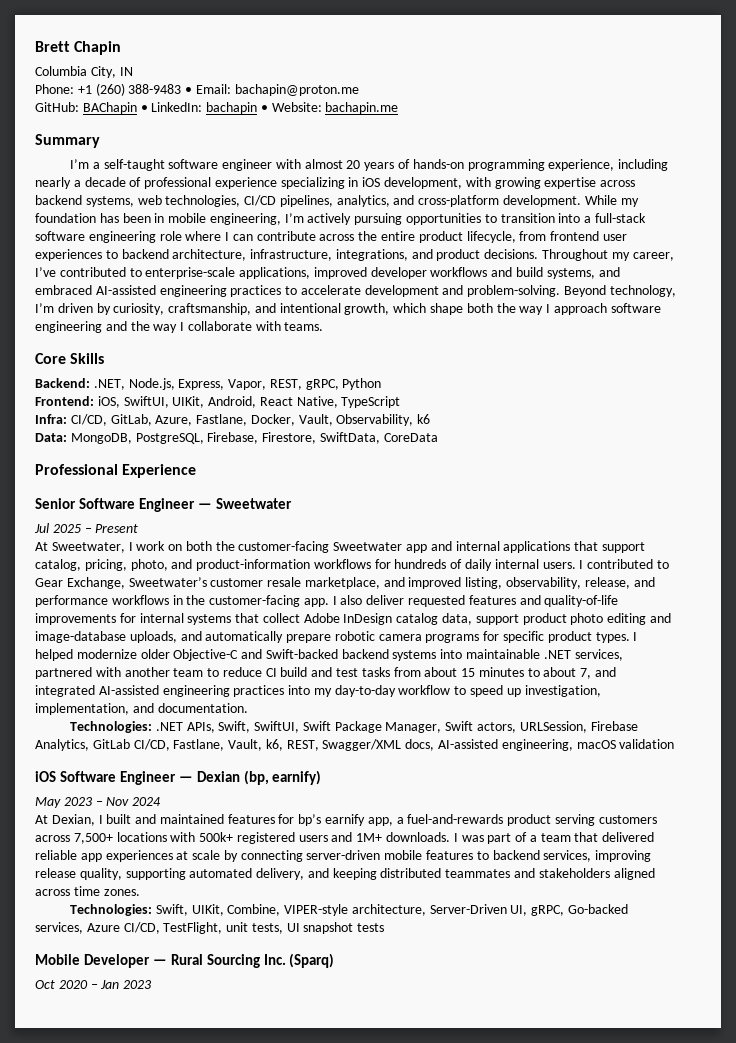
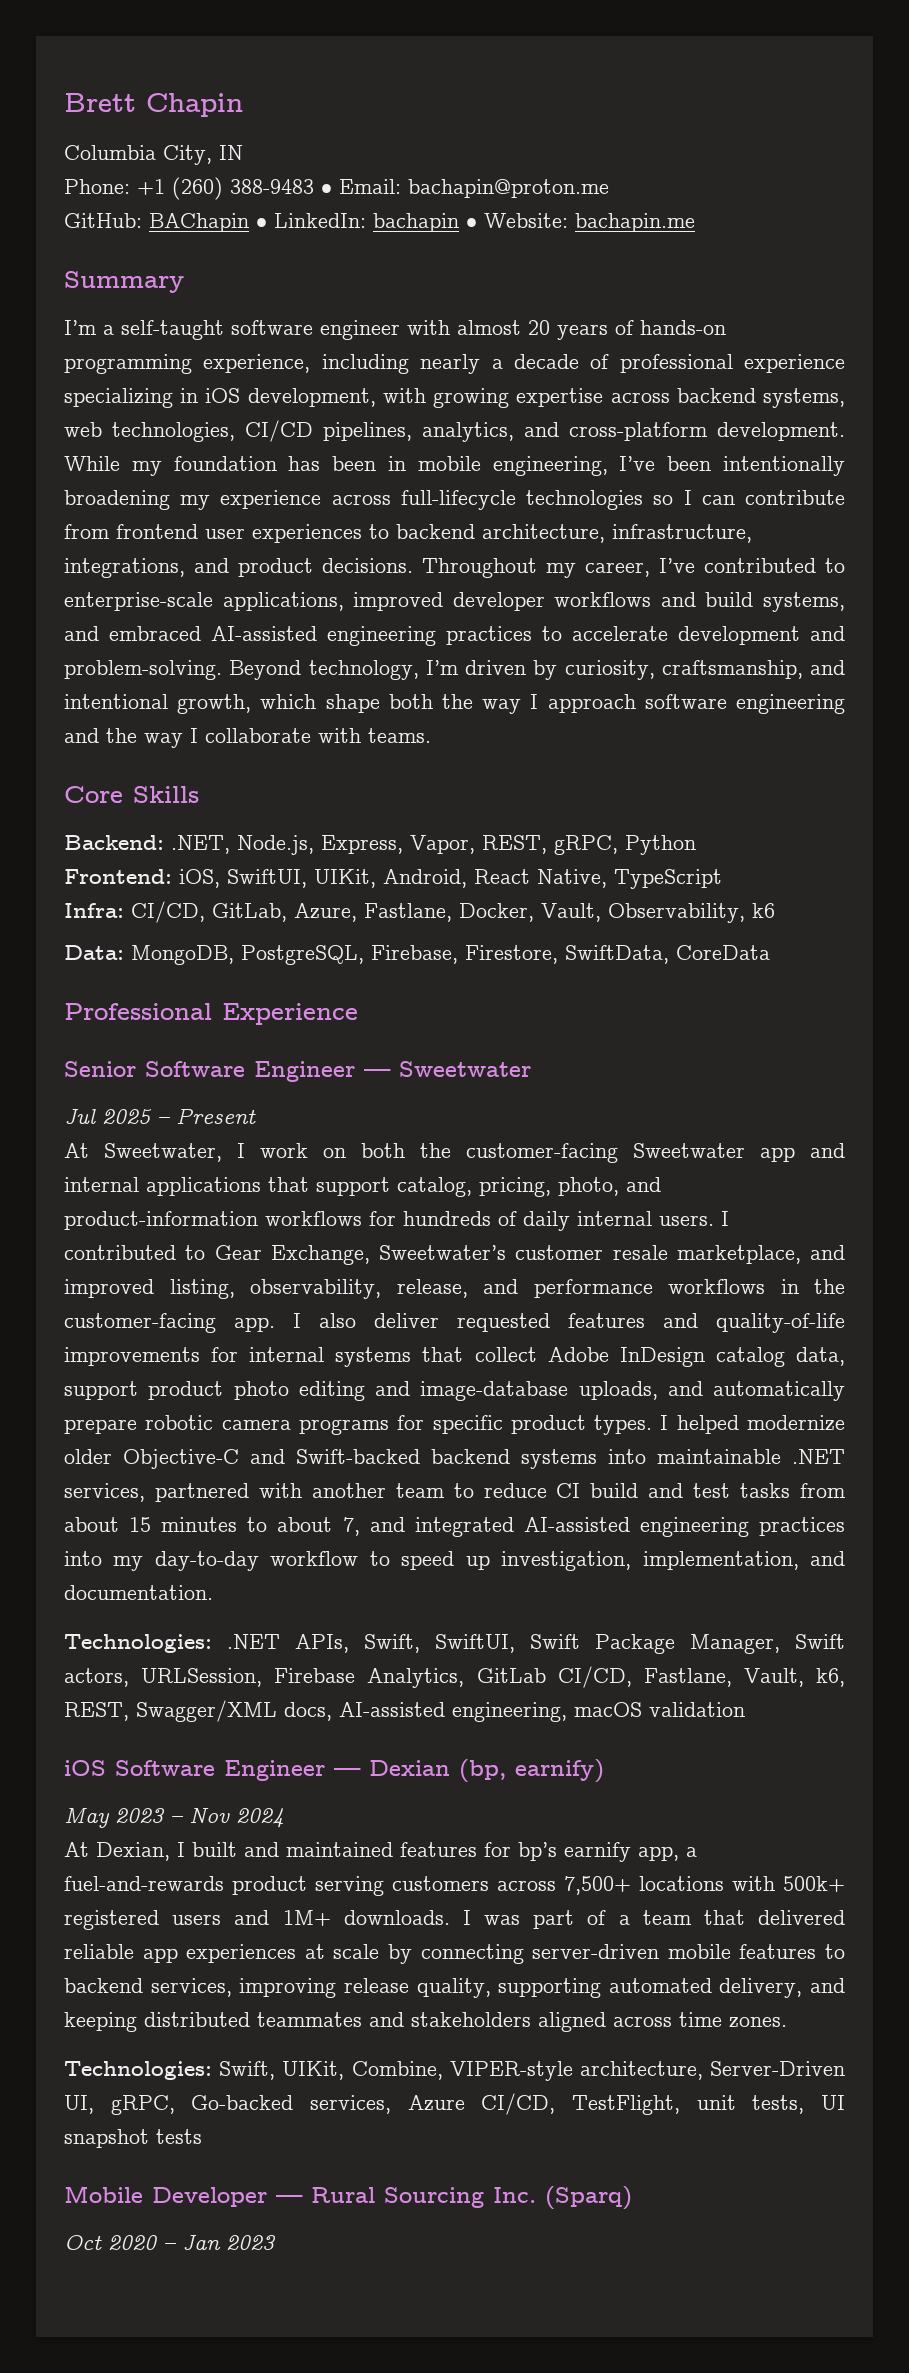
[284,213,646,225] [35,231,516,243] I’m actively pursuing opportunities to transition into a full-stack software engineering role where I can contribute across the entire product lifecycle, -> [619,456,845,476] [64,490,845,510] I’ve been intentionally broadening my experience across full-lifecycle technologies so I can contribute

